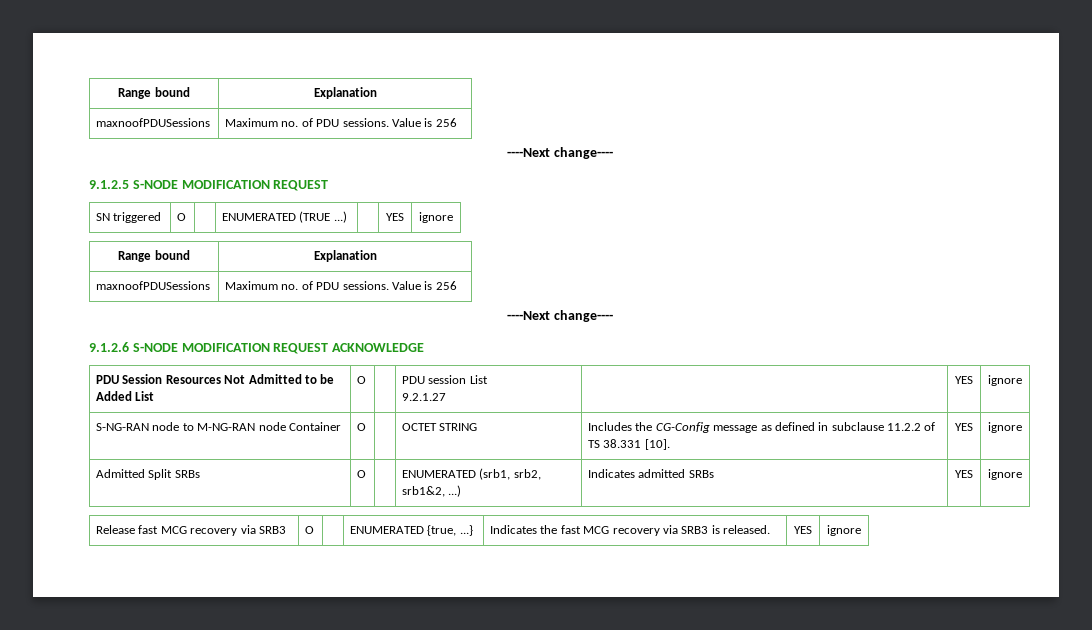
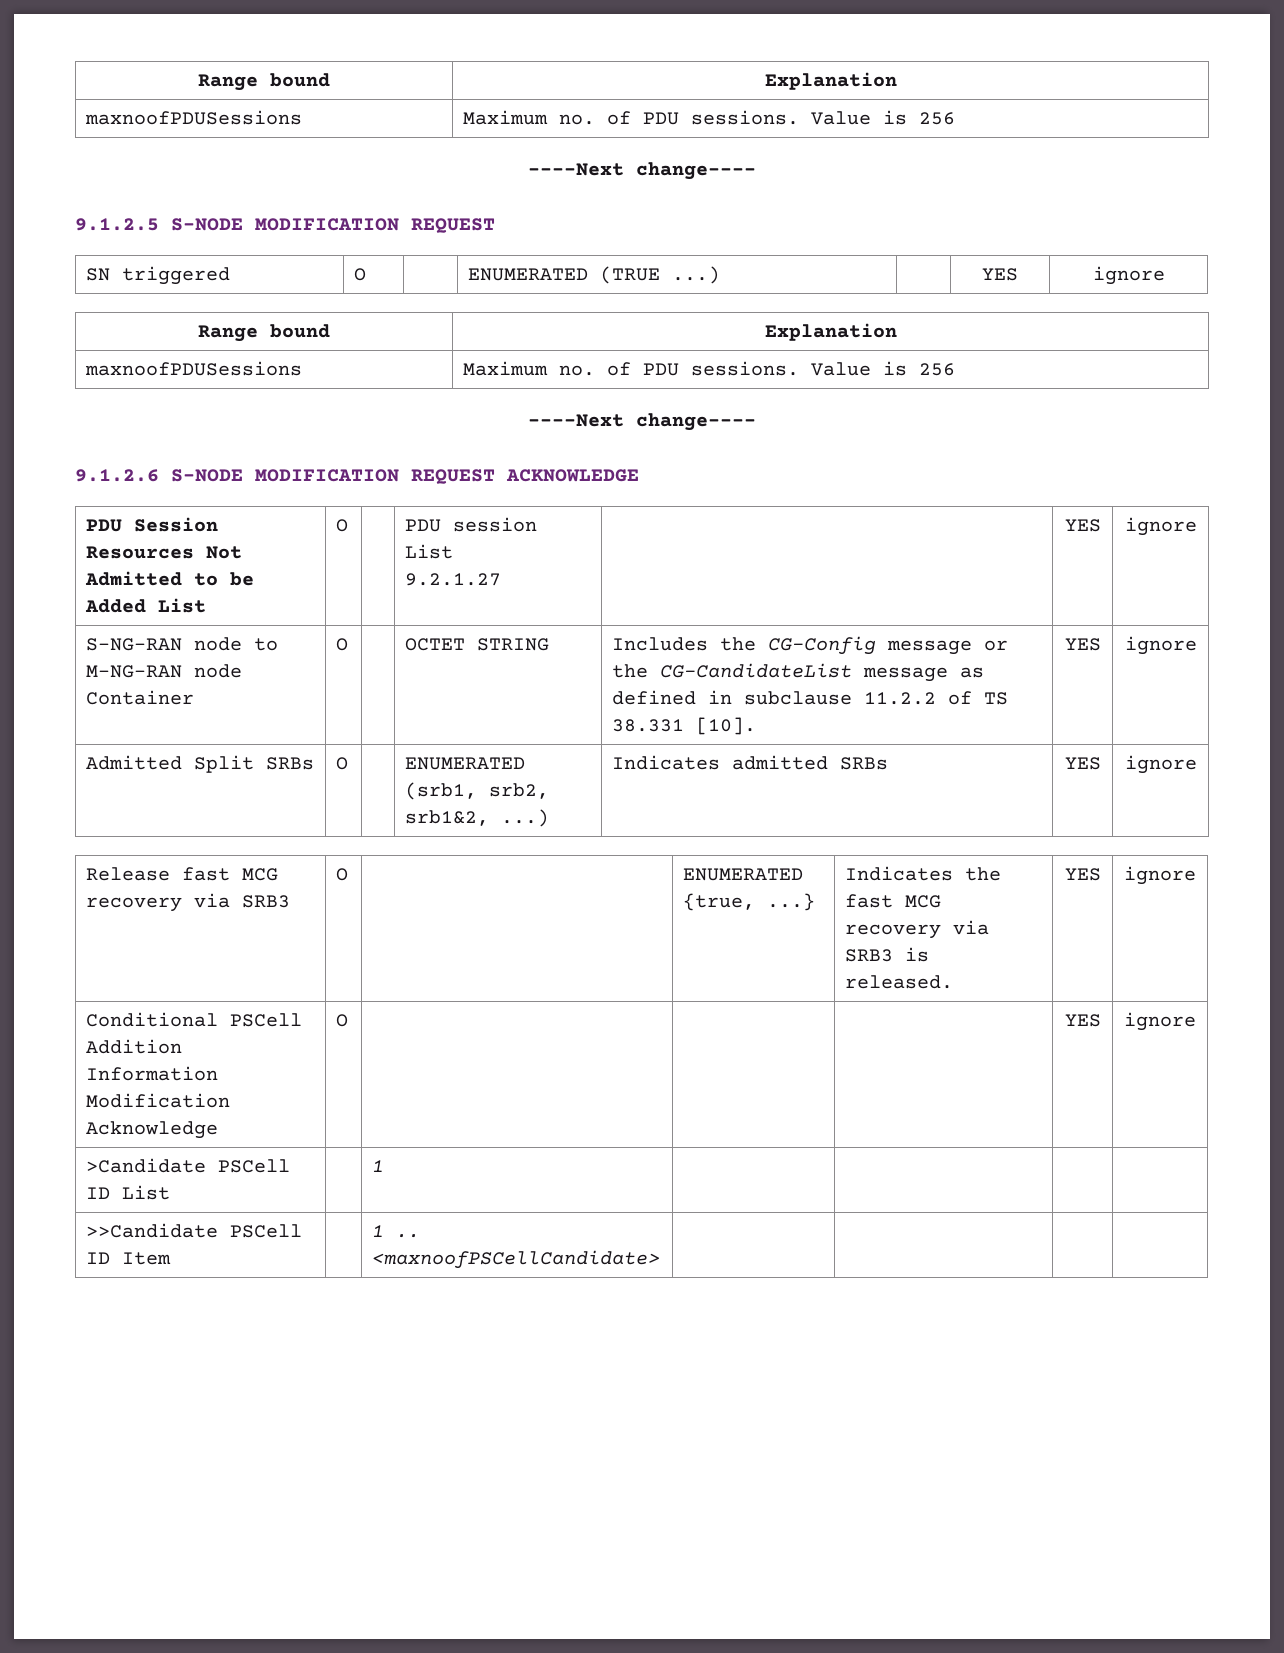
(758, 429) none -> [984,640,1009,651] [612,663,949,682] or the CG-CandidateList message
(861, 530) none -> [86,1012,303,1027] [86,1039,183,1054] [86,1066,219,1081] [86,1093,231,1108] [86,1121,219,1139] [336,1014,349,1027] [1064,1014,1101,1027] [1124,1012,1196,1031] [86,1158,291,1173] [86,1185,171,1200] [372,1160,385,1172] [86,1223,303,1238] [86,1252,172,1265] [372,1225,421,1238] [372,1250,661,1269] // Conditional PSCell Addition Information Modification Acknowledge | O | | | | YES | ignore // >Candidate PSCell ID List | | 1 | | | | // >>Candidate PSCell ID Item | | 1 .. <maxnoofPSCellCandidate> | | | |

